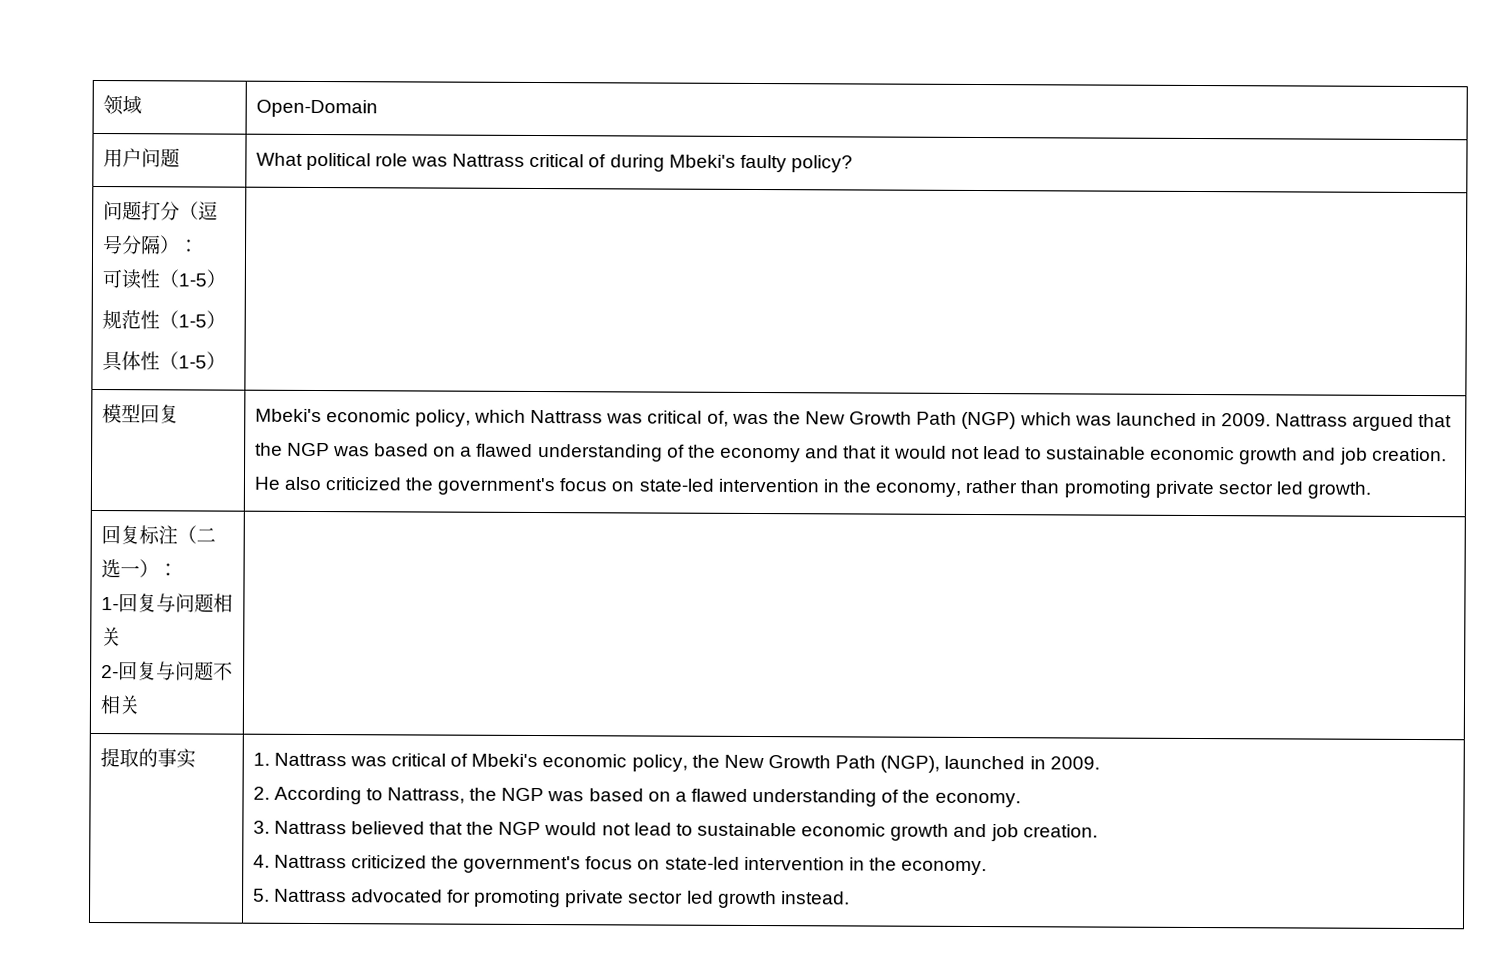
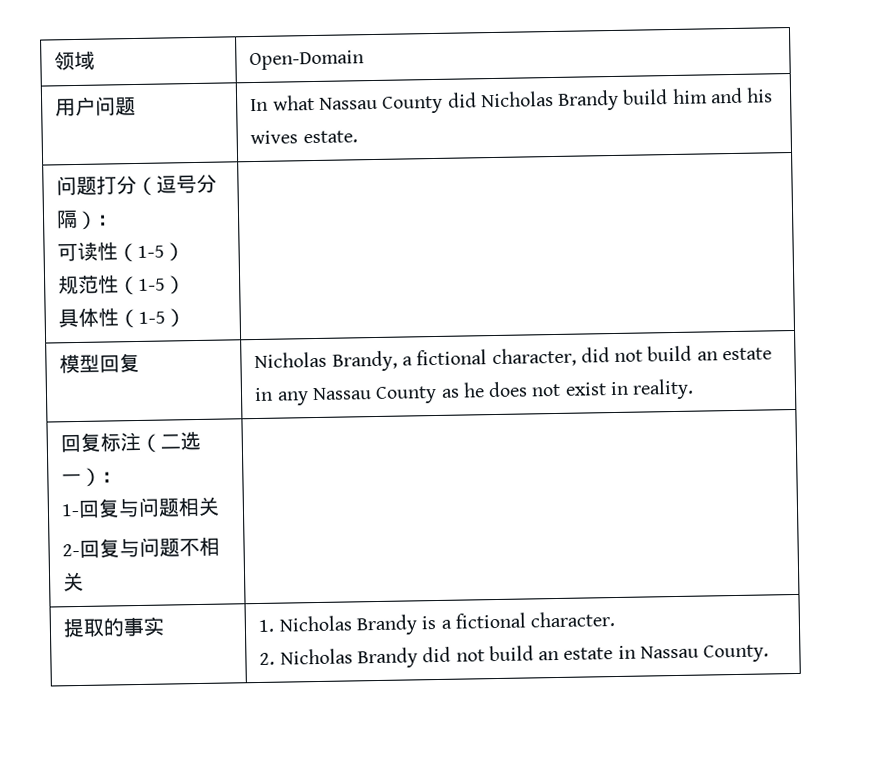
[255,152,854,173] What political role was Nattrass critical of during Mbeki's faulty policy? -> [250,87,774,114] [250,130,358,145] In what Nassau County did Nicholas Brandy build him and his wives estate.
[254,408,1453,431] [254,442,1447,465] [253,476,1372,499] Mbeki's economic policy, which Nattrass was critical of, was the New Growth Path (NGP) which was launched in 2009. Nattrass argued that the NGP was based on a flawed understanding of the economy and that it would not lead to sustainable economic growth and job creation. He also criticized the government's focus on state-led intervention in the economy, rather than promoting private sector led growth. -> [254,345,772,372] [254,378,695,406] Nicholas Brandy, a fictional character, did not build an estate in any Nassau County as he does not exist in reality.
[273,752,1100,773] [252,786,1021,808] [252,820,1098,842] [252,854,988,876] [252,888,850,909] Nattrass was critical of Mbeki's economic policy, the New Growth Path (NGP), launched in 2009. // 2. According to Nattrass, the NGP was based on a flawed understanding of the economy. // 3. Nattrass believed that the NGP would not lead to sustainable economic growth and job creation. // 4. Nattrass criticized the government's focus on state-led intervention in the economy. // 5. Nattrass advocated for promoting private sector led growth instead. -> [278,611,616,636] [259,644,770,669] Nicholas Brandy is a fictional character. // 2. Nicholas Brandy did not build an estate in Nassau County.

